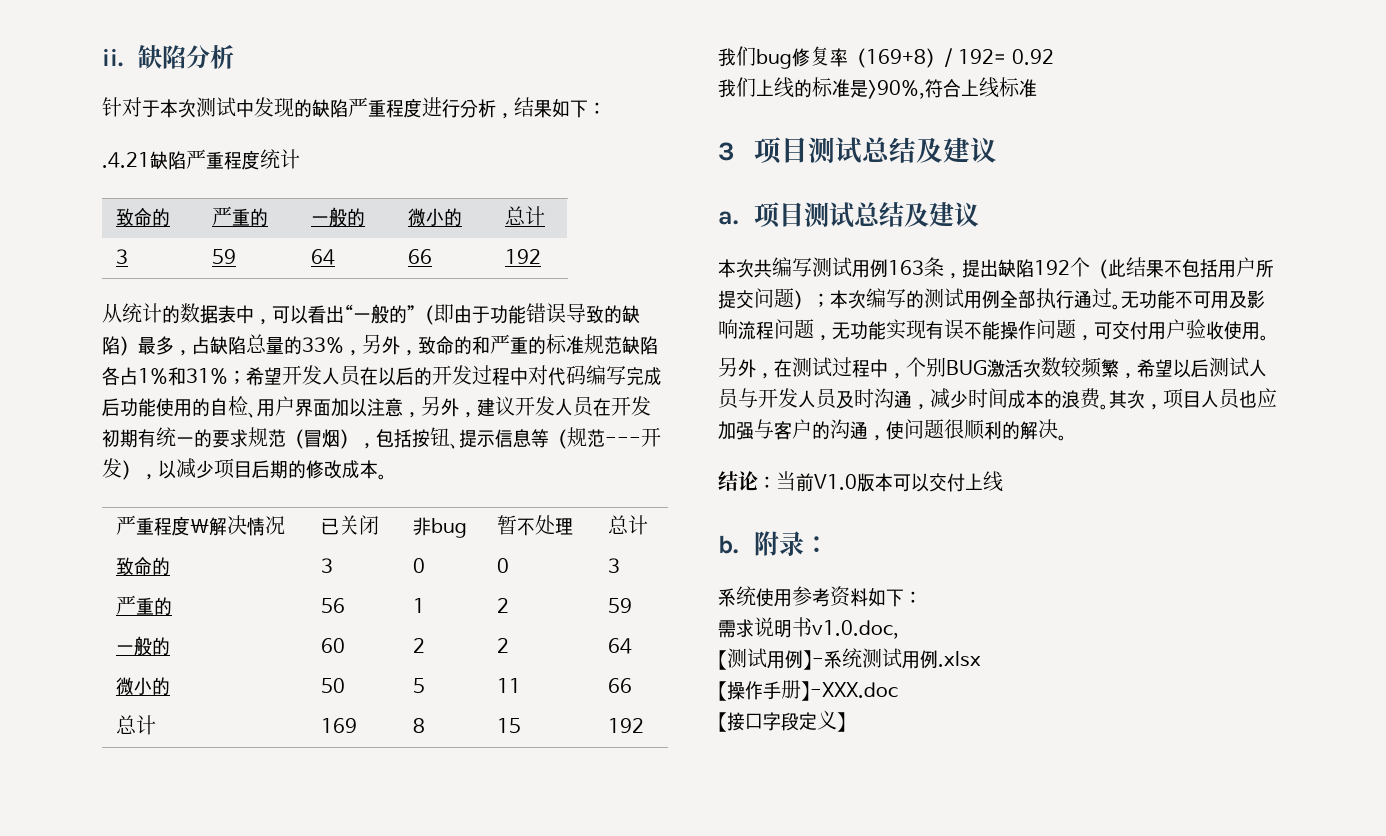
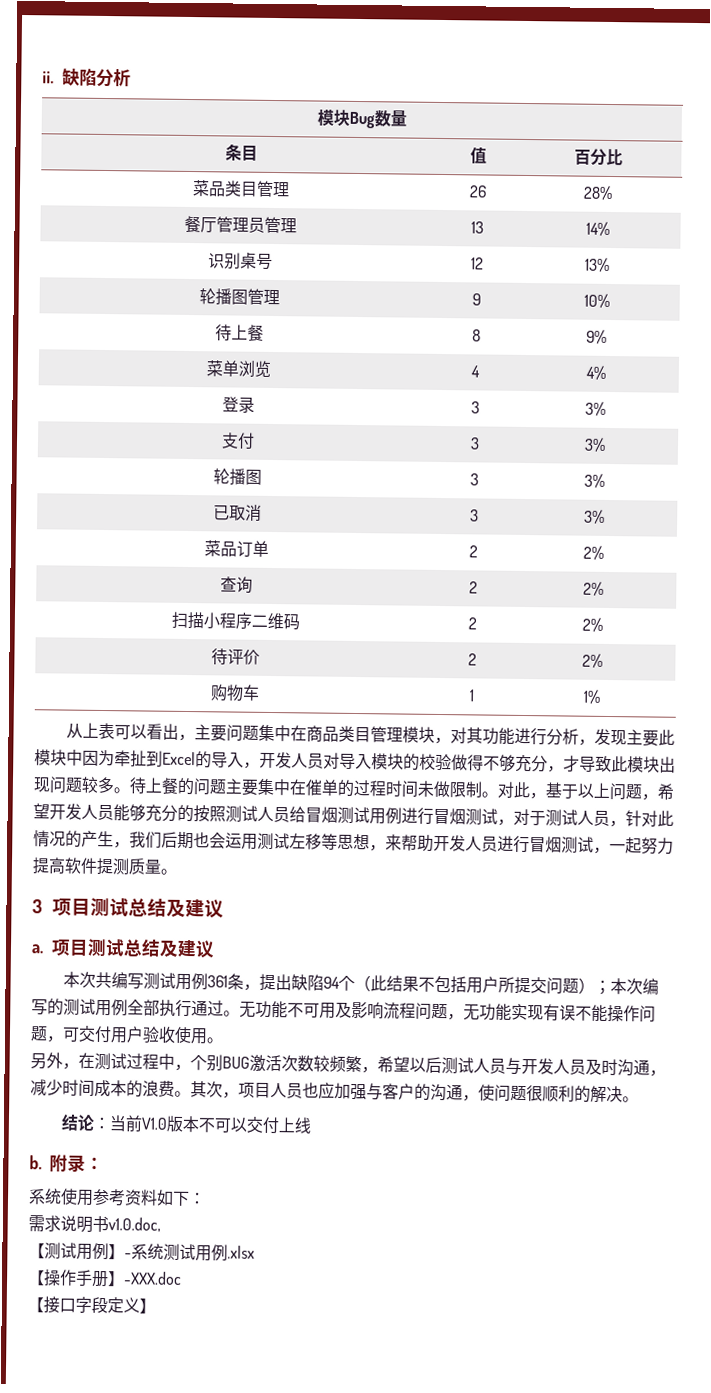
[102,97,606,119] [102,149,300,170] [115,207,170,227] [211,206,268,227] [310,207,365,227] [407,208,462,227] [504,206,545,226] [115,249,128,264] [211,249,236,264] [310,249,335,265] [407,249,432,264] [504,249,541,264] [102,303,640,325] [102,334,658,356] [102,365,662,386] [102,396,651,418] [102,427,661,449] [102,458,387,480] [115,515,285,536] [320,515,379,535] [412,517,467,538] [496,515,573,536] [607,515,648,535] [115,556,170,576] [320,558,333,573] [412,558,425,573] [496,558,509,573] [607,558,620,573] [115,595,172,616] [320,598,345,613] [412,598,425,613] [496,598,509,613] [607,598,632,613] [115,636,170,656] [320,638,345,653] [412,638,425,653] [496,638,509,653] [607,638,632,654] [115,677,170,696] [320,678,345,693] [412,678,425,693] [496,678,521,693] [607,678,632,693] [115,715,156,735] [320,718,357,733] [412,718,425,733] [496,718,521,733] [607,718,644,733] [718,46,1054,69] [718,77,1037,99] // 针对于本次测试中发现的缺陷严重程度进行分析，结果如下： // .4.21缺陷严重程度统计 // 致命的 | 严重的 | 一般的 | 微小的 | 总计 // 3 | 59 | 64 | 66 | 192 // 从统计的数据表中，可以看出“一般的”（即由于功能错误导致的缺陷）最多，占缺陷总量的33%，另外，致命的和严重的标准规范缺陷各占1%和31%；希望开发人员在以后的开发过程中对代码编写完成后功能使用的自检、用户界面加以注意，另外，建议开发人员在开发初期有统一的要求规范（冒烟），包括按钮、提示信息等（规范---开发），以减少项目后期的修改成本。 // 严重程度\解决情况 | 已关闭 | 非bug | 暂不处理 | 总计 // 致命的 | 3 | 0 | 0 | 3 // 严重的 | 56 | 1 | 2 | 59 // 一般的 | 60 | 2 | 2 | 64 // 微小的 | 50 | 5 | 11 | 66 // 总计 | 169 | 8 | 15 | 192 // 我们bug修复率（169+8）/ 192= 0.92 // 我们上线的标准是>90%,符合上线标准 -> [317,109,407,129] [225,143,258,161] [469,147,487,164] [574,148,623,166] [192,180,290,198] [468,185,487,198] [583,185,613,201] [184,215,297,234] [470,221,484,234] [585,221,610,236] [208,252,273,270] [470,257,484,270] [585,257,610,272] [199,288,280,306] [471,293,481,306] [583,293,610,308] [215,324,264,342] [471,329,481,342] [586,329,607,344] [206,360,271,377] [471,365,480,378] [585,365,606,380] [222,396,255,413] [470,401,480,414] [585,401,606,416] [221,432,255,450] [469,437,480,450] [584,437,606,452] [213,468,262,486] [469,473,479,486] [584,473,605,488] [213,504,262,522] [469,509,479,522] [584,509,605,524] [204,540,269,557] [468,545,478,558] [583,545,604,560] [220,576,253,594] [468,581,478,594] [583,581,604,596] [171,611,300,631] [467,617,477,630] [582,617,603,632] [211,648,260,666] [467,653,477,666] [582,653,603,668] [210,684,260,702] [468,689,475,702] [583,689,601,704] [66,722,676,747] [34,749,676,773] [33,776,674,801] [33,803,674,828] [33,830,674,855] [32,857,177,876] // 模块Bug数量 // 条目 | 值 | 百分比 // 菜品类目管理 | 26 | 28% // 餐厅管理员管理 | 13 | 14% // 识别桌号 | 12 | 13% // 轮播图管理 | 9 | 10% // 待上餐 | 8 | 9% // 菜单浏览 | 4 | 4% // 登录 | 3 | 3% // 支付 | 3 | 3% // 轮播图 | 3 | 3% // 已取消 | 3 | 3% // 菜品订单 | 2 | 2% // 查询 | 2 | 2% // 扫描小程序二维码 | 2 | 2% // 待评价 | 2 | 2% // 购物车 | 1 | 1% // 从上表可以看出，主要问题集中在商品类目管理模块，对其功能进行分析，发现主要此模块中因为牵扯到Excel的导入，开发人员对导入模块的校验做得不够充分，才导致此模块出现问题较多。待上餐的问题主要集中在催单的过程时间未做限制。对此，基于以上问题，希望开发人员能够充分的按照测试人员给冒烟测试用例进行冒烟测试，对于测试人员，针对此情况的产生，我们后期也会运用测试左移等思想，来帮助开发人员进行冒烟测试，一起努力提高软件提测质量。
[888,260,924,275] 163 -> [207,975,229,988] 361
[1034,260,1070,275] 192 -> [323,976,341,989] 94
(893, 482) none -> [198,1117,216,1133] 不

